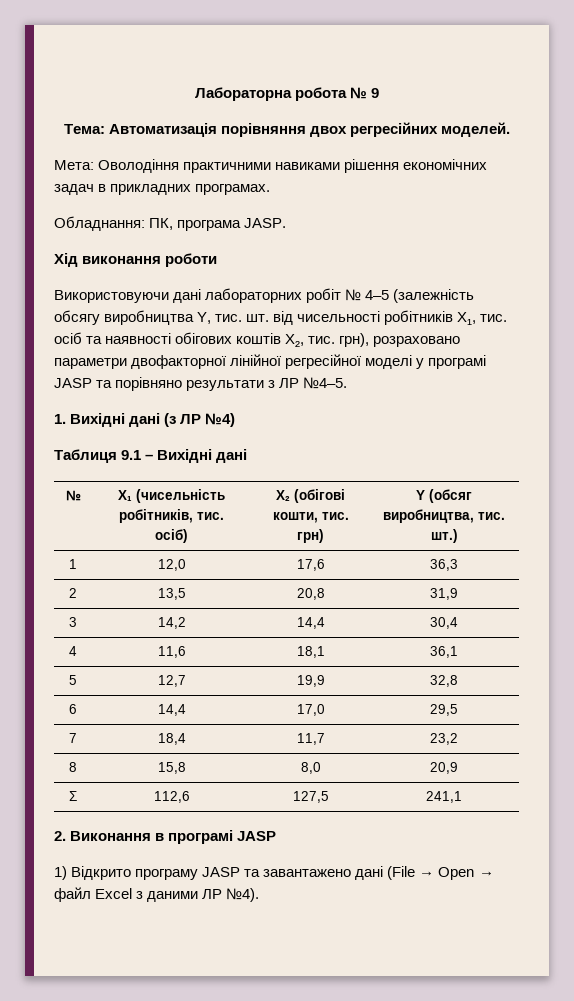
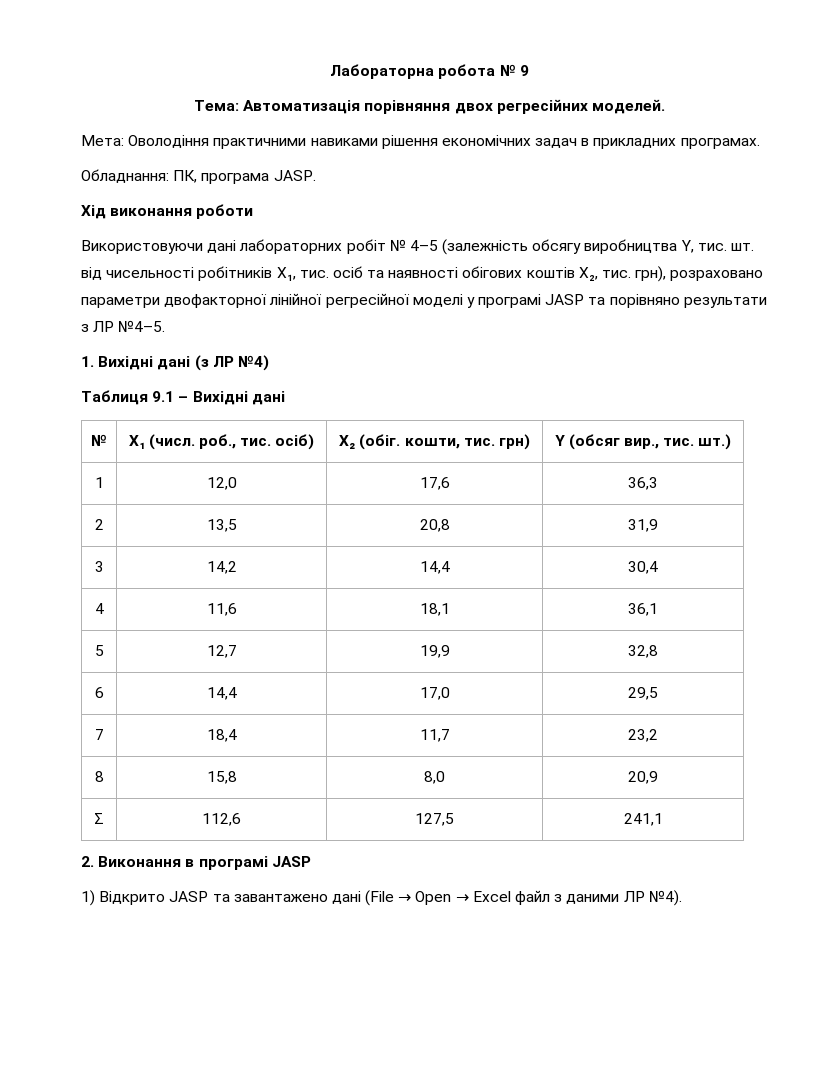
[136,489,225,503] [119,509,193,523] (чисельність робітників, -> [148,434,236,450] (числ. роб.,
[294,489,345,503] (обігові -> [359,434,401,450] (обіг.
[383,509,474,523] виробництва, -> [624,438,659,449] вир.,
[135,869,199,880] програму -> (166, 898) none
[54,887,133,902] файл Excel -> [472,890,551,905] Excel файл

